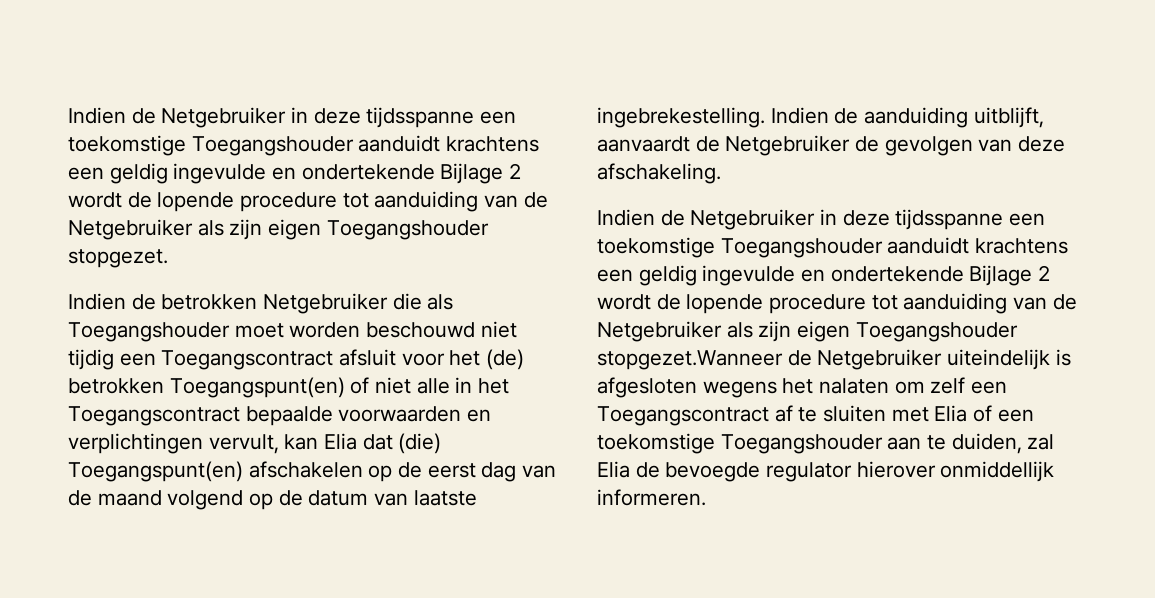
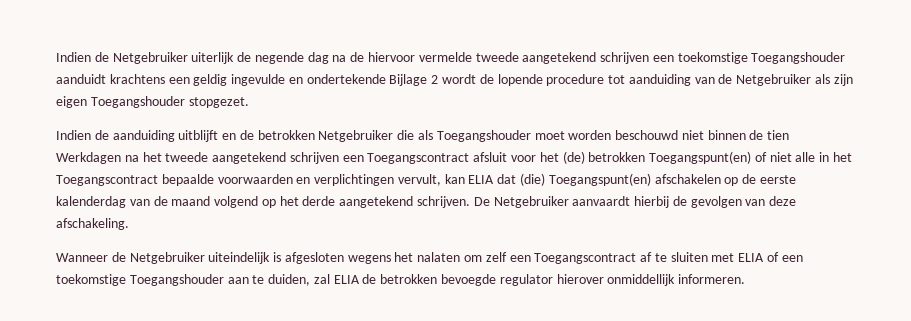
[68,107,475,128] Indien de Netgebruiker in deze tijdsspanne -> [56,52,650,64] Indien de Netgebruiker uiterlijk de negende dag na de hiervoor vermelde tweede aangetekend schrijven
(156, 302) none -> [112,130,254,142] aanduiding uitblijft en de
[68,349,114,370] tijdig -> [707,130,790,140] [56,152,339,164] binnen de tien Werkdagen na het tweede aangetekend schrijven
[324,433,358,450] Elia -> [468,175,495,184] ELIA
[427,462,517,482] eerst dag -> [759,175,796,184] [56,196,126,208] eerste kalenderdag
[278,490,477,506] [597,107,1044,128] [597,135,851,156] de datum van laatste ingebrekestelling. Indien de aanduiding uitblijft, aanvaardt de Netgebruiker -> [279,196,670,208] het derde aangetekend schrijven. De Netgebruiker aanvaardt hierbij
[597,209,1046,230] [597,237,1069,258] [597,265,1051,286] [597,293,1077,314] [597,321,1018,342] [597,350,783,370] Indien de Netgebruiker in deze tijdsspanne een toekomstige Toegangshouder aanduidt krachtens een geldig ingevulde en ondertekende Bijlage 2 wordt de lopende procedure tot aanduiding van de Netgebruiker als zijn eigen Toegangshouder stopgezet.Wanneer -> [56,253,108,262] Wanneer
[934,405,968,422] Elia -> [738,253,765,262] ELIA
[597,461,660,478] Elia de -> [333,274,438,284] ELIA de betrokken

